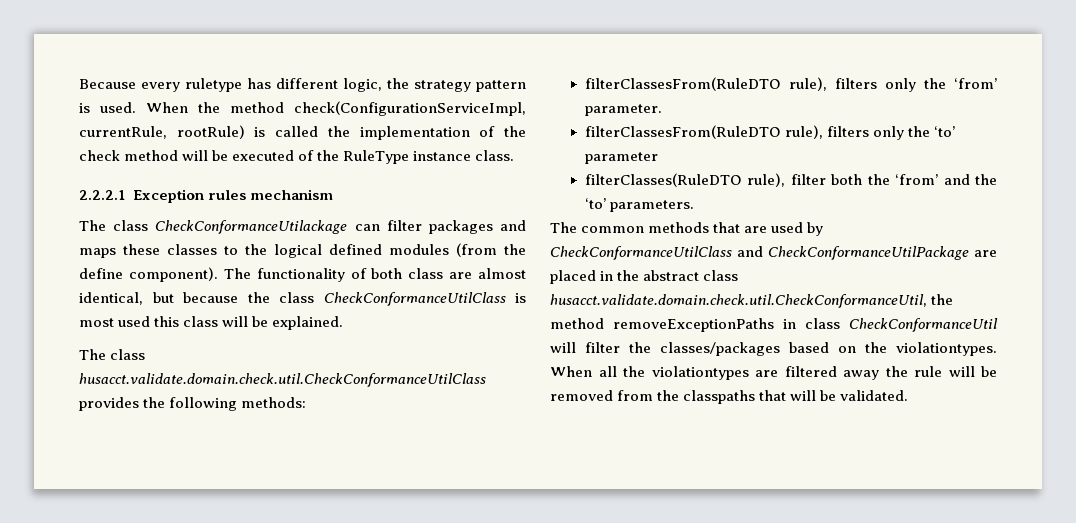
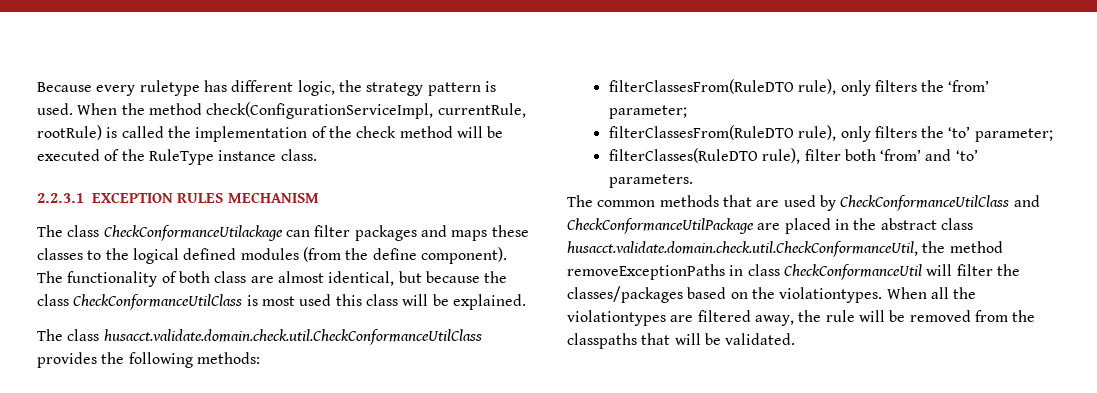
[79,189,333,203] 2.2.2.1 Exception rules mechanism -> [37,192,319,203] 2.2.3.1 EXCEPTION RULES MECHANISM
[834,78,997,92] [584,104,662,116] [584,125,956,140] [584,152,658,164] filters only the ‘from’ parameter. // filterClassesFrom(RuleDTO rule), filters only the ‘to’ parameter -> [840,80,990,96] [608,105,687,119] [608,125,1053,142] only filters the ‘from’ parameter; // filterClassesFrom(RuleDTO rule), only filters the ‘to’ parameter;
[867,174,890,185] the -> (876, 155) none
[975,174,997,185] the -> (952, 155) none
[843,370,879,380] away -> [754,315,794,326] away,

